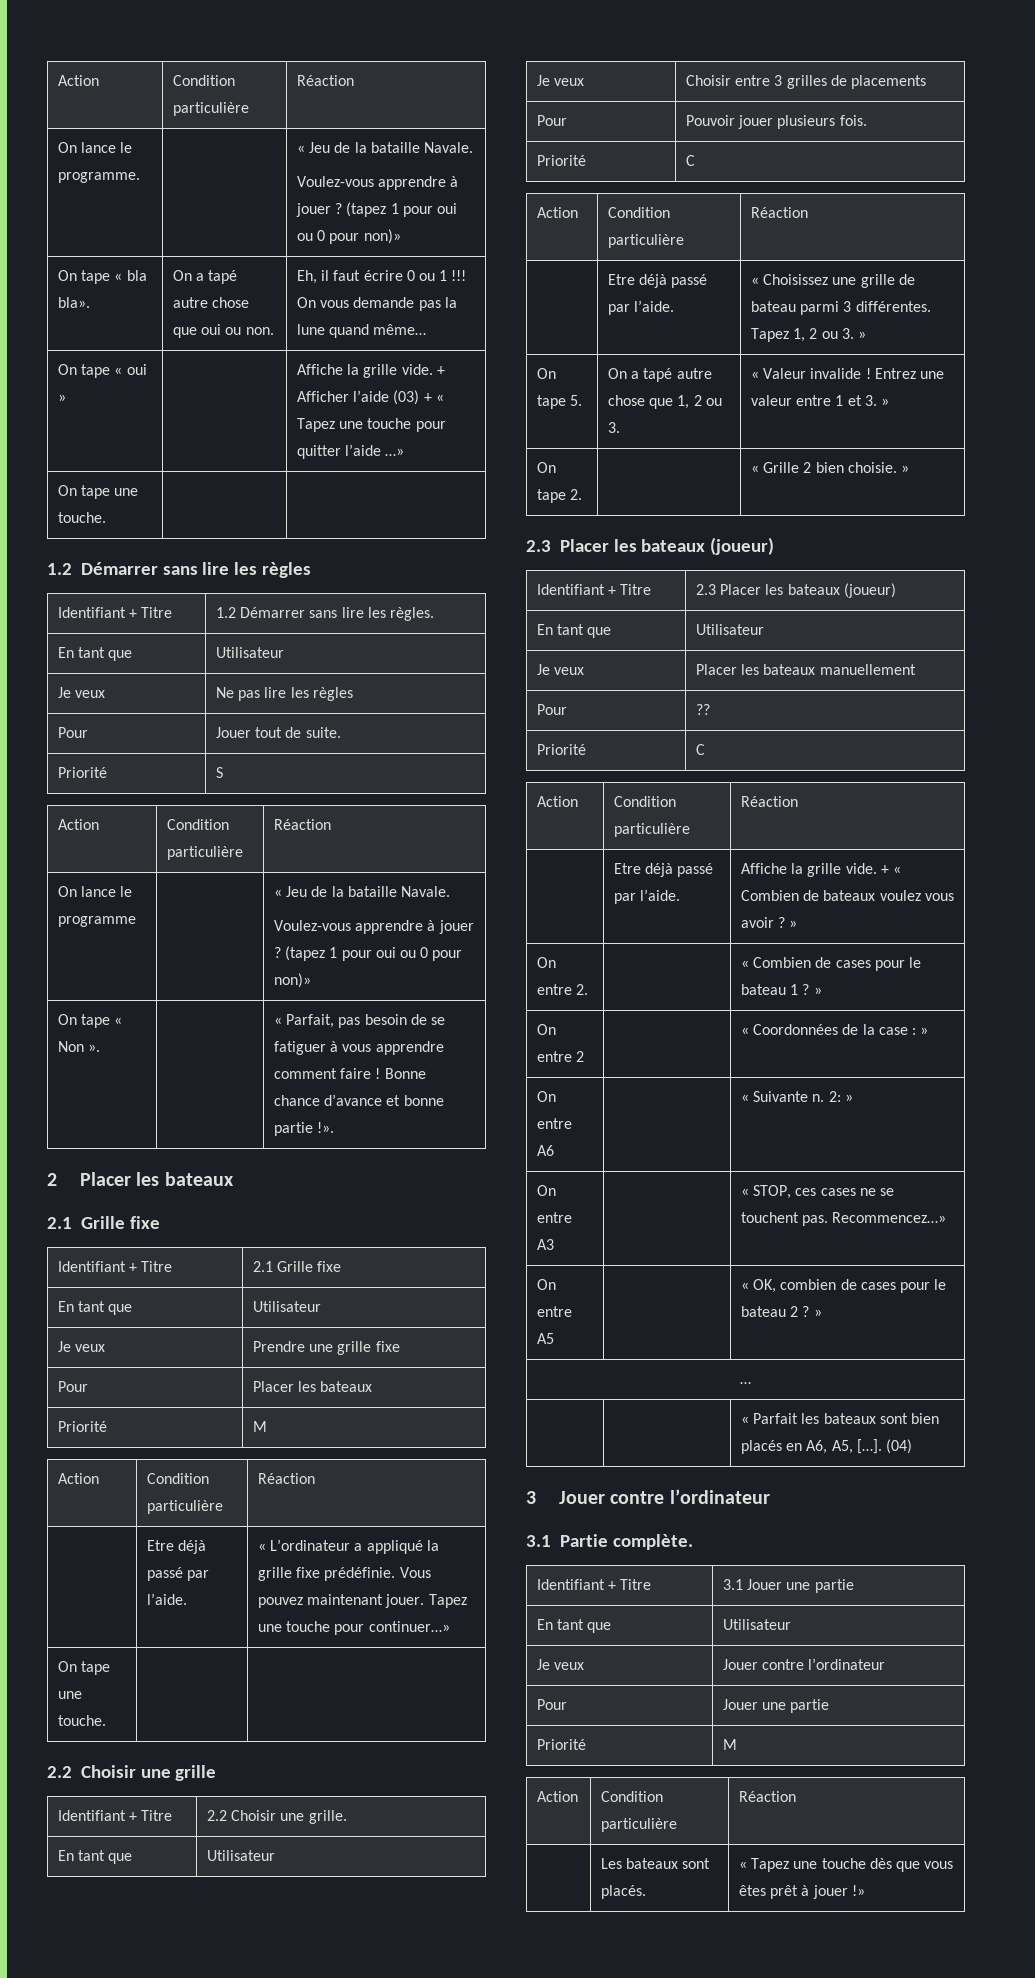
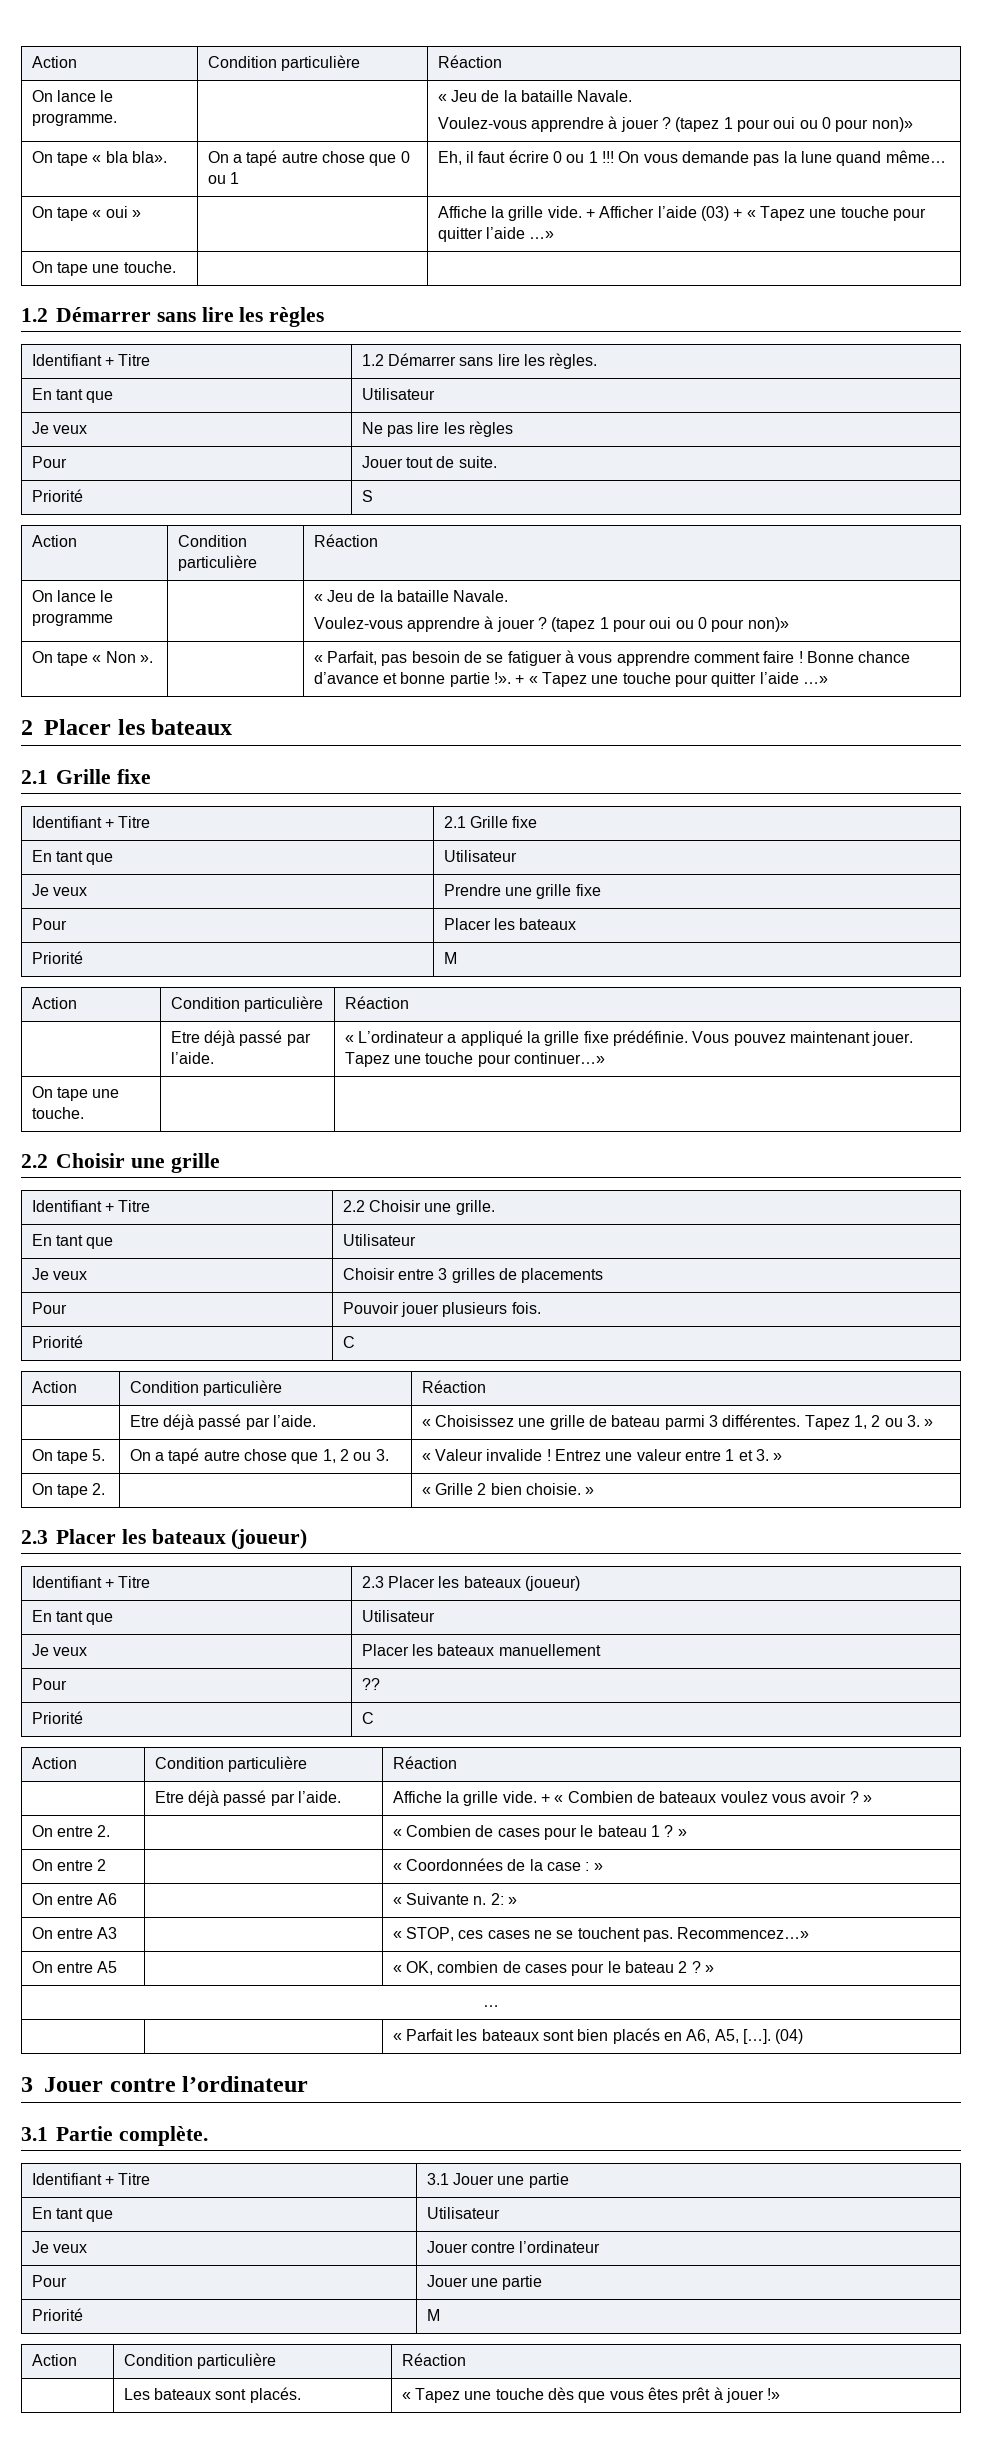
[201,324,274,335] oui ou non. -> [400,151,410,163] [207,172,240,184] 0 ou 1
(335, 1127) none -> [515,672,828,687] + « Tapez une touche pour quitter l’aide …»

